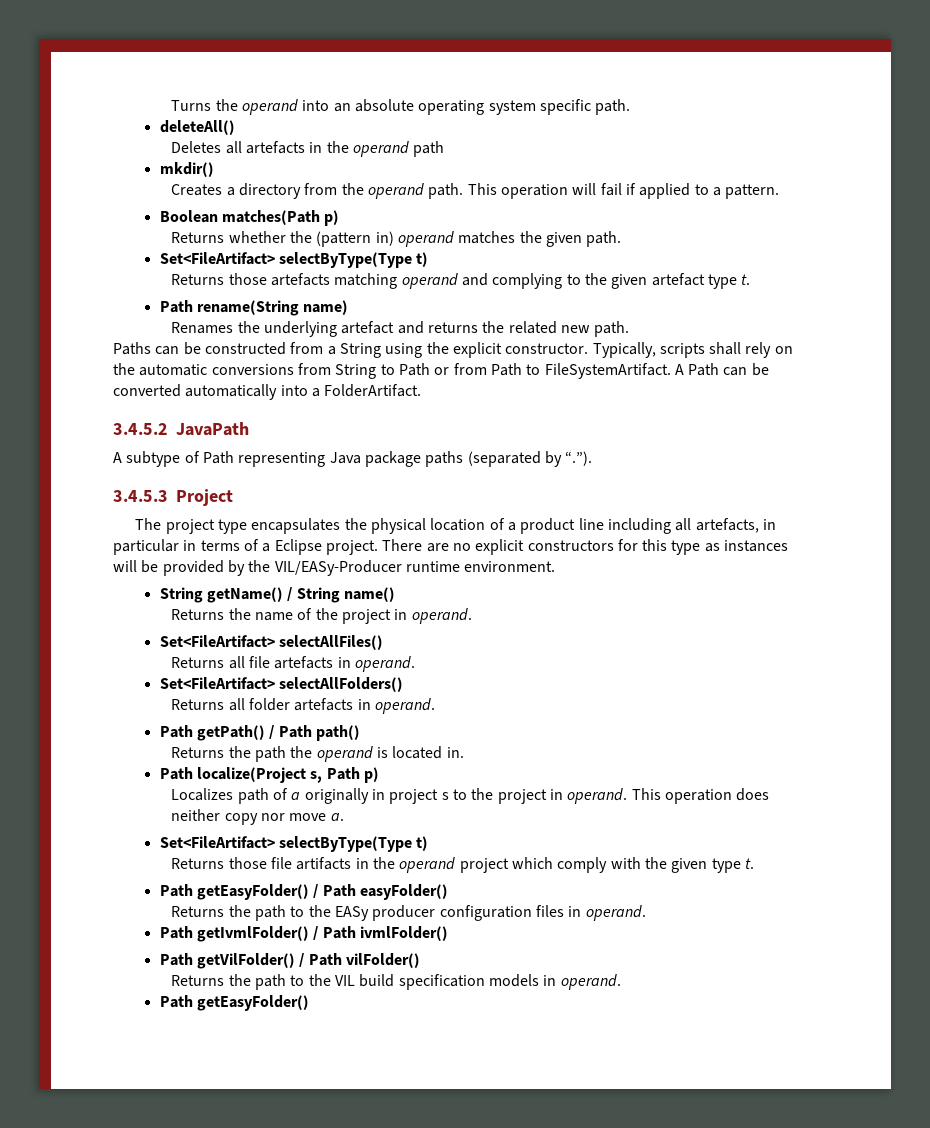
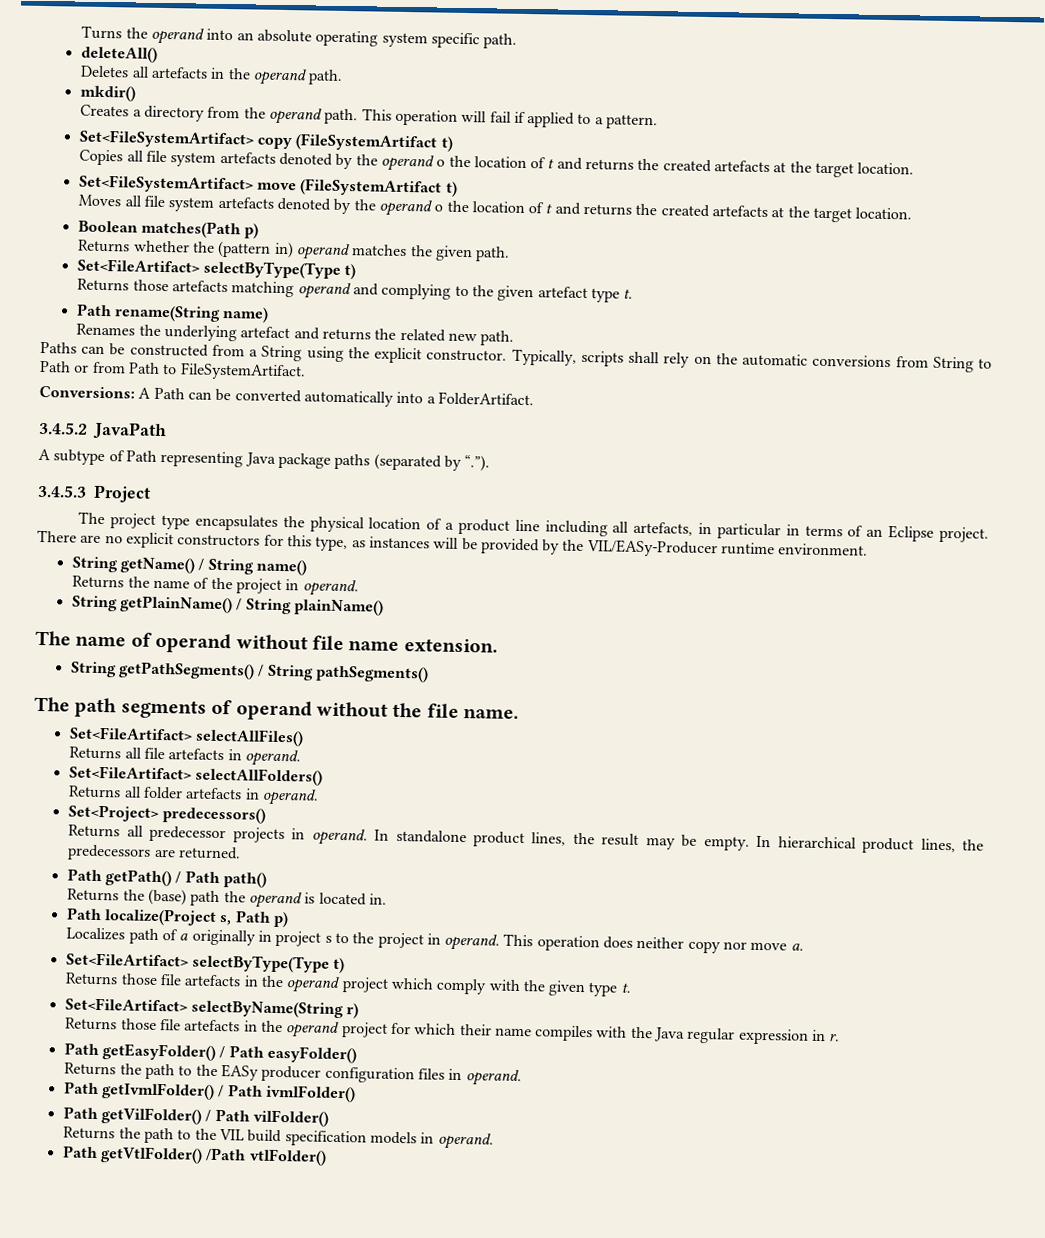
[413,141,445,157] path -> [308,69,344,85] path.
(780, 191) none -> [78,129,453,152] [79,149,915,178] [78,174,458,197] [78,194,913,223] // Set<FileSystemArtifact> copy (FileSystemArtifact t) // Copies all file system artefacts denoted by the operand o the location of t and returns the created artefacts at the target location. // Set<FileSystemArtifact> move (FileSystemArtifact t) // Moves all file system artefacts denoted by the operand o the location of t and returns the created artefacts at the target location.
(671, 371) none -> [39,385,135,399] // Conversions:
[262,543,271,552] a -> [866,528,884,537] an
[671,540,701,555] type -> [315,536,349,552] type,
(472, 616) none -> [71,595,385,616] [35,630,498,654] [69,661,430,683] [34,696,520,721] // String getPlainName() / String plainName() // The name of operand without file name extension. // String getPathSegments() / String pathSegments() // The path segments of operand without the file name.
(436, 706) none -> [67,804,267,824] [68,824,984,854] [67,844,241,861] // Set<Project> predecessors() // Returns all predecessor projects in operand. In standalone product lines, the result may be empty. In hierarchical product lines, the predecessors are returned.
(251, 752) none -> [147,888,187,906] (base)
[296,857,352,870] artifacts -> [184,974,242,987] artefacts
(754, 863) none -> [64,997,360,1019] [65,1017,841,1045] // Set<FileArtifact> selectByName(String r) // Returns those file artefacts in the operand project for which their name compiles with the Java regular expression in r.
[197,995,310,1011] getEasyFolder() -> [100,1146,327,1166] getVtlFolder() /Path vtlFolder()

